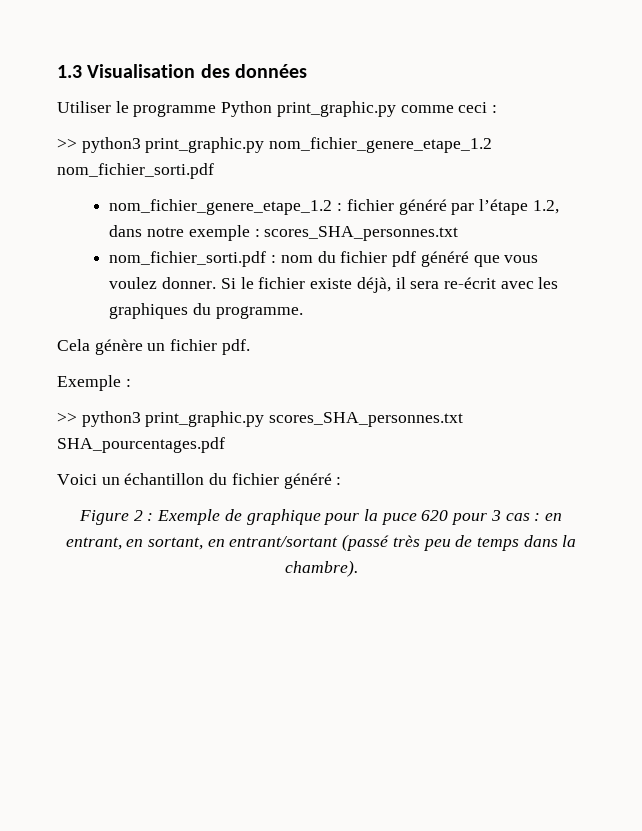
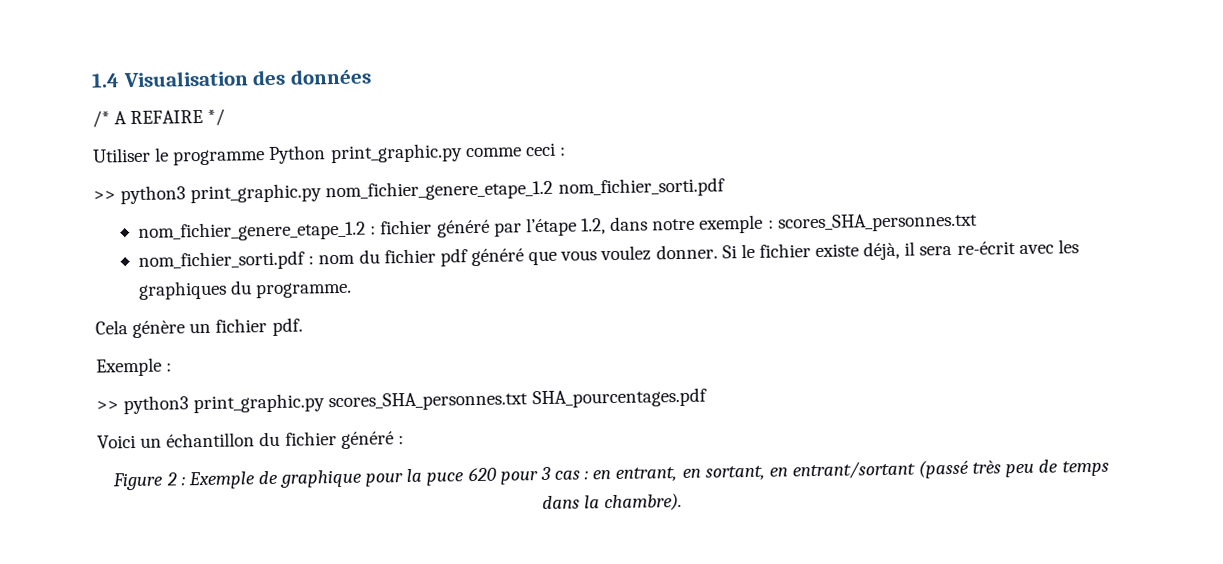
[57,65,82,78] 1.3 -> [91,73,120,88] 1.4
(307, 71) none -> [92,108,226,128] // /* A REFAIRE */

